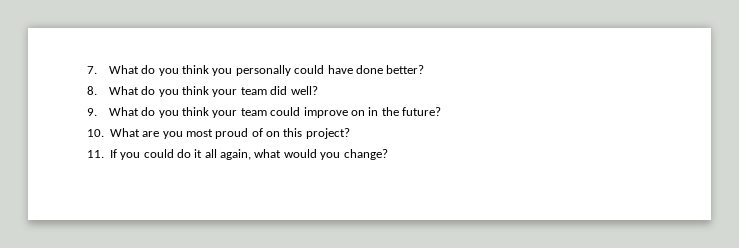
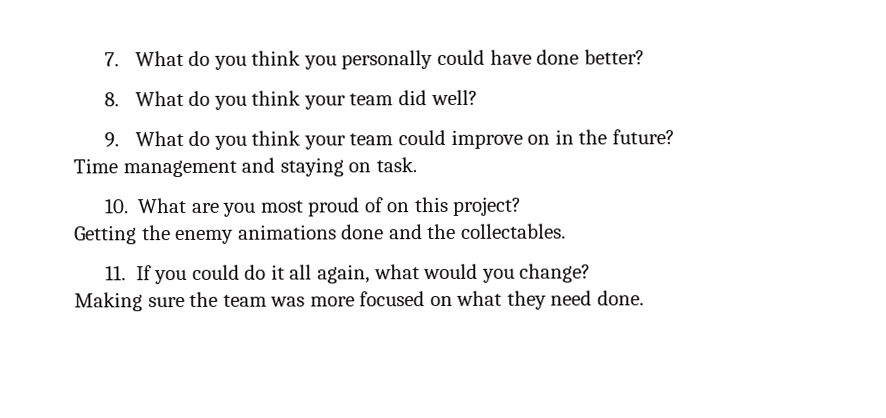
(442, 111) none -> [73,157,417,178] // Time management and staying on task.
(350, 133) none -> [74,223,566,245] // Getting the enemy animations done and the collectables.
(388, 154) none -> [74,290,644,312] // Making sure the team was more focused on what they need done.

